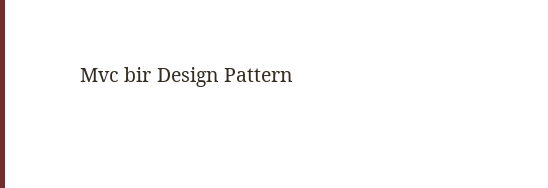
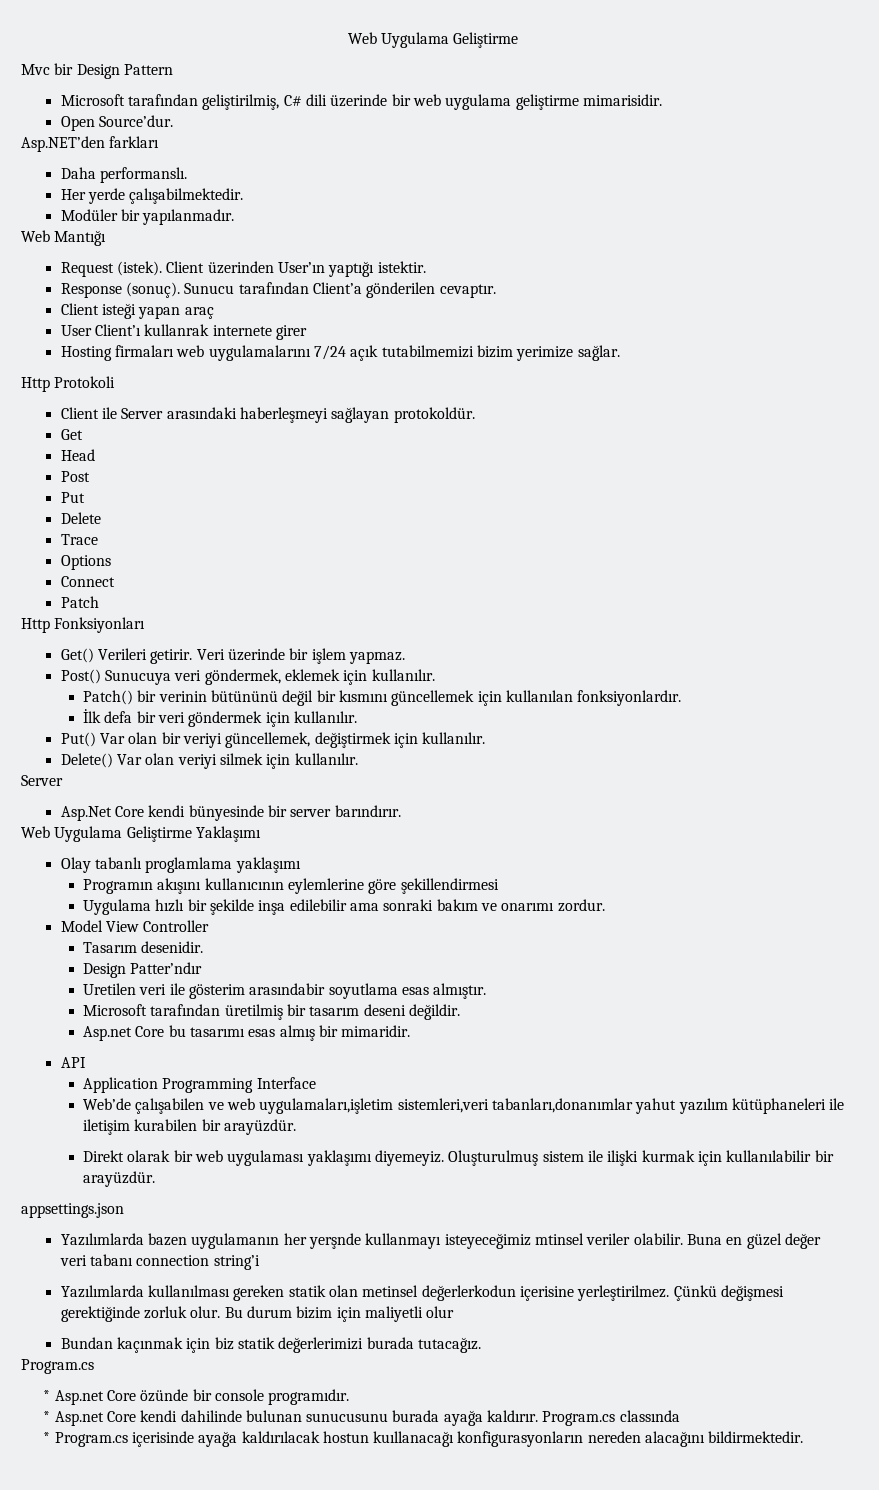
(80, 75) none -> [347,32,519,48] Web Uygulama Geliştirme //
(293, 75) none -> [60,94,663,110] [60,115,174,131] [21,136,160,152] [60,167,188,183] [60,188,244,204] [60,209,235,225] [21,230,107,246] [60,261,426,277] [60,282,496,298] [60,303,214,319] [60,324,308,340] [60,345,620,361] [21,376,116,392] [60,407,475,423] [60,429,83,440] [60,449,95,461] [60,471,90,482] [60,492,85,503] [60,512,101,524] [60,534,98,545] [60,555,111,570] [60,576,115,587] [60,596,99,608] [21,617,146,633] [60,648,406,664] [60,669,435,685] [83,690,682,706] [83,709,357,727] [60,732,486,748] [60,753,358,769] [21,775,63,786] [60,805,401,821] [21,826,261,842] [60,857,301,873] [83,878,499,894] [83,899,605,915] [60,920,210,932] [83,941,204,953] [83,962,203,978] [83,983,487,999] [83,1004,460,1020] [83,1025,411,1041] [60,1057,86,1068] [83,1077,316,1093] [83,1098,845,1114] [83,1119,297,1135] [83,1150,834,1166] [83,1171,156,1187] [21,1203,124,1218] [60,1233,821,1249] [59,1254,260,1270] [60,1285,785,1301] [60,1306,455,1322] [60,1337,482,1353] [21,1359,94,1374] [43,1389,350,1405] [43,1410,680,1426] [43,1431,804,1447] // Microsoft tarafından geliştirilmiş, C# dili üzerinde bir web uygulama geliştirme mimarisidir. // Open Source’dur. // Asp.NET’den farkları // Daha performanslı. // Her yerde çalışabilmektedir. // Modüler bir yapılanmadır. // Web Mantığı // Request (istek). Client üzerinden User’ın yaptığı istektir. // Response (sonuç). Sunucu tarafından Client’a gönderilen cevaptır. // Client isteği yapan araç // User Client’ı kullanrak internete girer // Hosting firmaları web uygulamalarını 7/24 açık tutabilmemizi bizim yerimize sağlar. // Http Protokoli // Client ile Server arasındaki haberleşmeyi sağlayan protokoldür. // Get // Head // Post // Put // Delete // Trace // Options // Connect // Patch // Http Fonksiyonları // Get() Verileri getirir. Veri üzerinde bir işlem yapmaz. // Post() Sunucuya veri göndermek, eklemek için kullanılır. // Patch() bir verinin bütününü değil bir kısmını güncellemek için kullanılan fonksiyonlardır. // İlk defa bir veri göndermek için kullanılır. // Put() Var olan bir veriyi güncellemek, değiştirmek için kullanılır. // Delete() Var olan veriyi silmek için kullanılır. // Server // Asp.Net Core kendi bünyesinde bir server barındırır. // Web Uygulama Geliştirme Yaklaşımı // Olay tabanlı proglamlama yaklaşımı // Programın akışını kullanıcının eylemlerine göre şekillendirmesi // Uygulama hızlı bir şekilde inşa edilebilir ama sonraki bakım ve onarımı zordur. // Model View Controller // Tasarım desenidir. // Design Patter’ndır // Uretilen veri ile gösterim arasındabir soyutlama esas almıştır. // Microsoft tarafından üretilmiş bir tasarım deseni değildir. // Asp.net Core bu tasarımı esas almış bir mimaridir. // API // Application Programming Interface // Web’de çalışabilen ve web uygulamaları,işletim sistemleri,veri tabanları,donanımlar yahut yazılım kütüphaneleri ile iletişim kurabilen bir arayüzdür. // Direkt olarak bir web uygulaması yaklaşımı diyemeyiz. Oluşturulmuş sistem ile ilişki kurmak için kullanılabilir bir arayüzdür. // appsettings.json // Yazılımlarda bazen uygulamanın her yerşnde kullanmayı isteyeceğimiz mtinsel veriler olabilir. Buna en güzel değer veri tabanı connection string’i // Yazılımlarda kullanılması gereken statik olan metinsel değerlerkodun içerisine yerleştirilmez. Çünkü değişmesi gerektiğinde zorluk olur. Bu durum bizim için maliyetli olur // Bundan kaçınmak için biz statik değerlerimizi burada tutacağız. // Program.cs // * Asp.net Core özünde bir console programıdır. // * Asp.net Core kendi dahilinde bulunan sunucusunu burada ayağa kaldırır. Program.cs classında // * Program.cs içerisinde ayağa kaldırılacak hostun kuıllanacağı konfigurasyonların nereden alacağını bildirmektedir.

